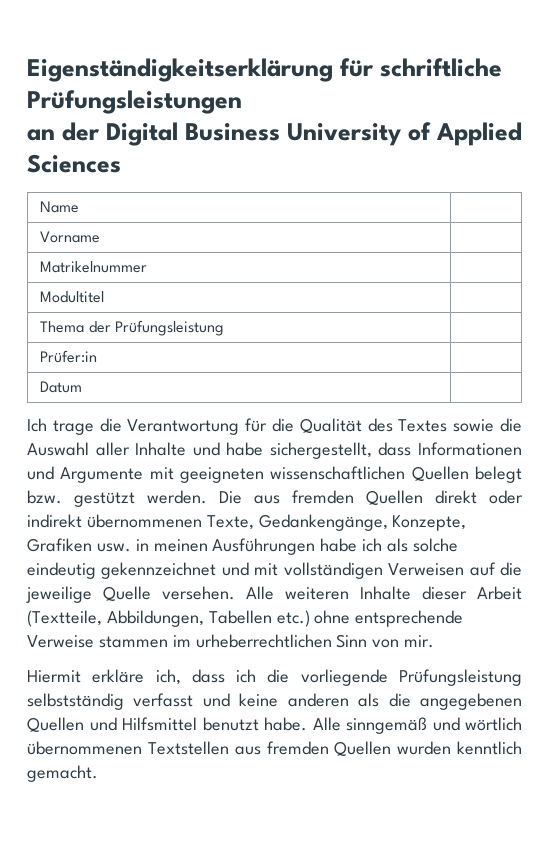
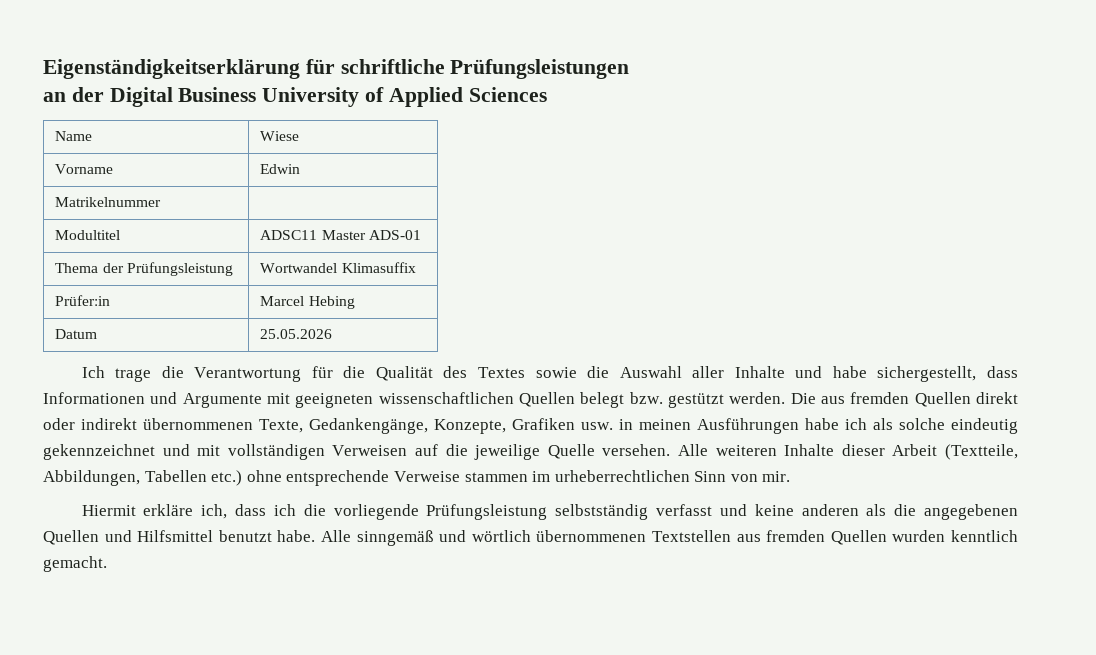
(80, 207) none -> [260,131,300,141] Wiese
(101, 237) none -> [260,164,301,174] Edwin
(105, 297) none -> [260,230,421,240] ADSC11 Master ADS-01
(224, 328) none -> [260,262,416,273] Wortwandel Klimasuffix
(98, 356) none -> [260,296,355,309] Marcel Hebing
(83, 387) none -> [260,329,333,339] 25.05.2026

